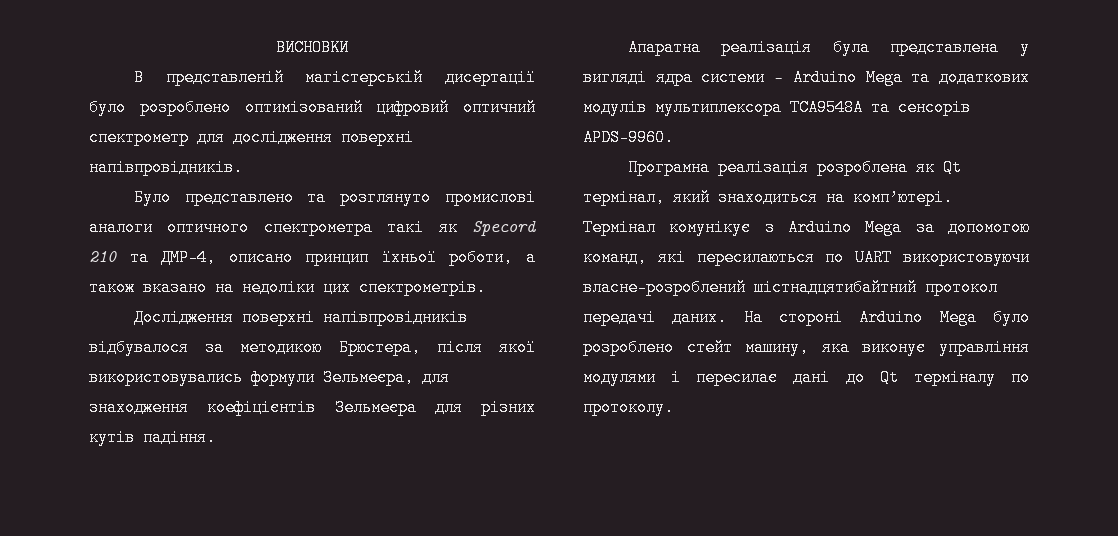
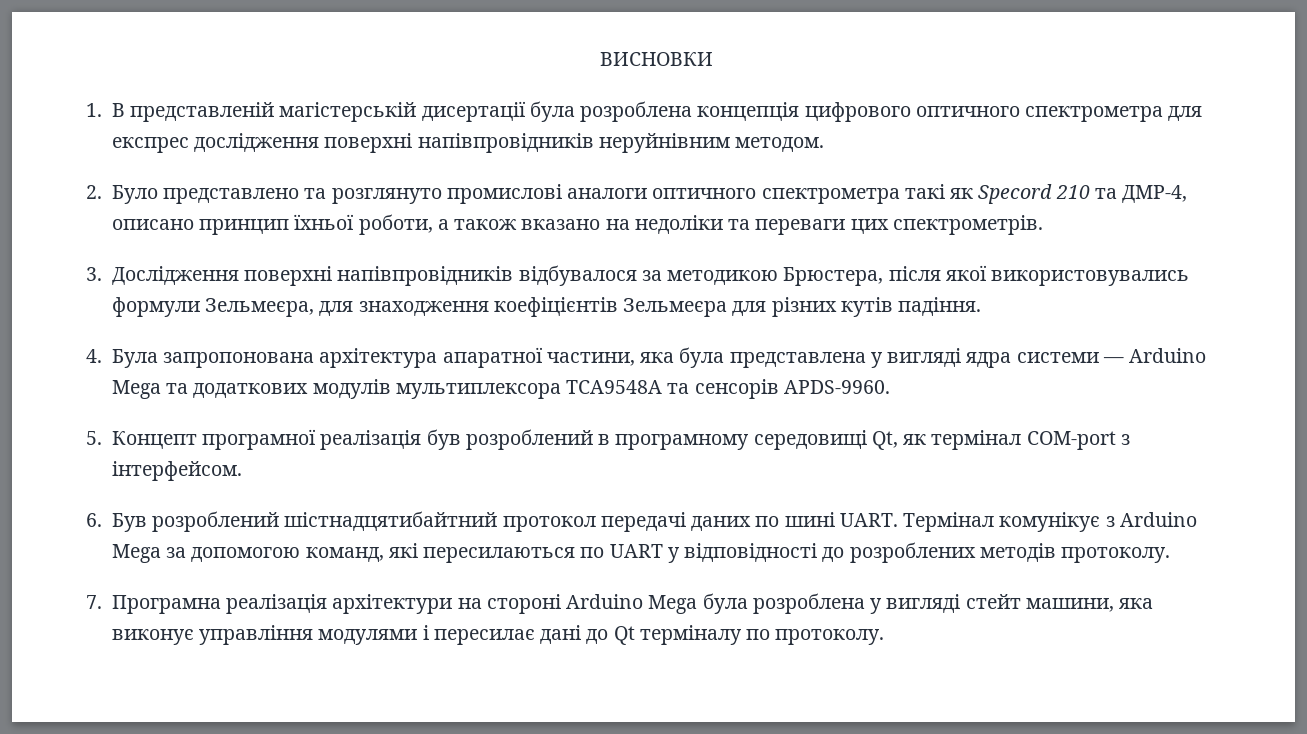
(348, 48) none -> [86,103,102,117] 1.
[89,100,535,116] [89,130,413,146] [89,159,243,176] було розроблено оптимізований цифровий оптичний спектрометр для дослідження поверхні напівпровідників. // -> [529,101,1203,122] [111,133,825,153] [86,185,102,199] була розроблена концепція цифрового оптичного спектрометра для експрес дослідження поверхні напівпровідників неруйнівним методом. // 2.
(314, 288) none -> [728,219,846,235] та переваги
(486, 287) none -> [86,267,102,281] 3.
[627,40,812,56] Апаратна реалізація -> [86,347,675,368] 4. Була запропонована архітектура апаратної частини, яка
[627,159,962,176] [583,189,953,206] Програмна реалізація розроблена як Qt термінал, який знаходиться на комп’ютері. -> [86,429,1130,450] [111,461,242,481] [86,511,898,532] 5. Концепт програмної реалізація був розроблений в програмному середовищі Qt, як термінал COM-port з інтерфейсом. // 6. Був розроблений шістнадцятибайтний протокол передачі даних по шині UART.
[903,250,1029,266] [583,279,997,296] [583,309,1029,326] [583,339,810,356] використовуючи власне-розроблений шістнадцятибайтний протокол передачі даних. На стороні Arduino Mega було розроблено стейт машину, -> [667,542,1171,563] [86,593,1114,614] у відповідності до розроблених методів протоколу. // 7. Програмна реалізація архітектури на стороні Arduino Mega була розроблена у вигляді стейт машини,

